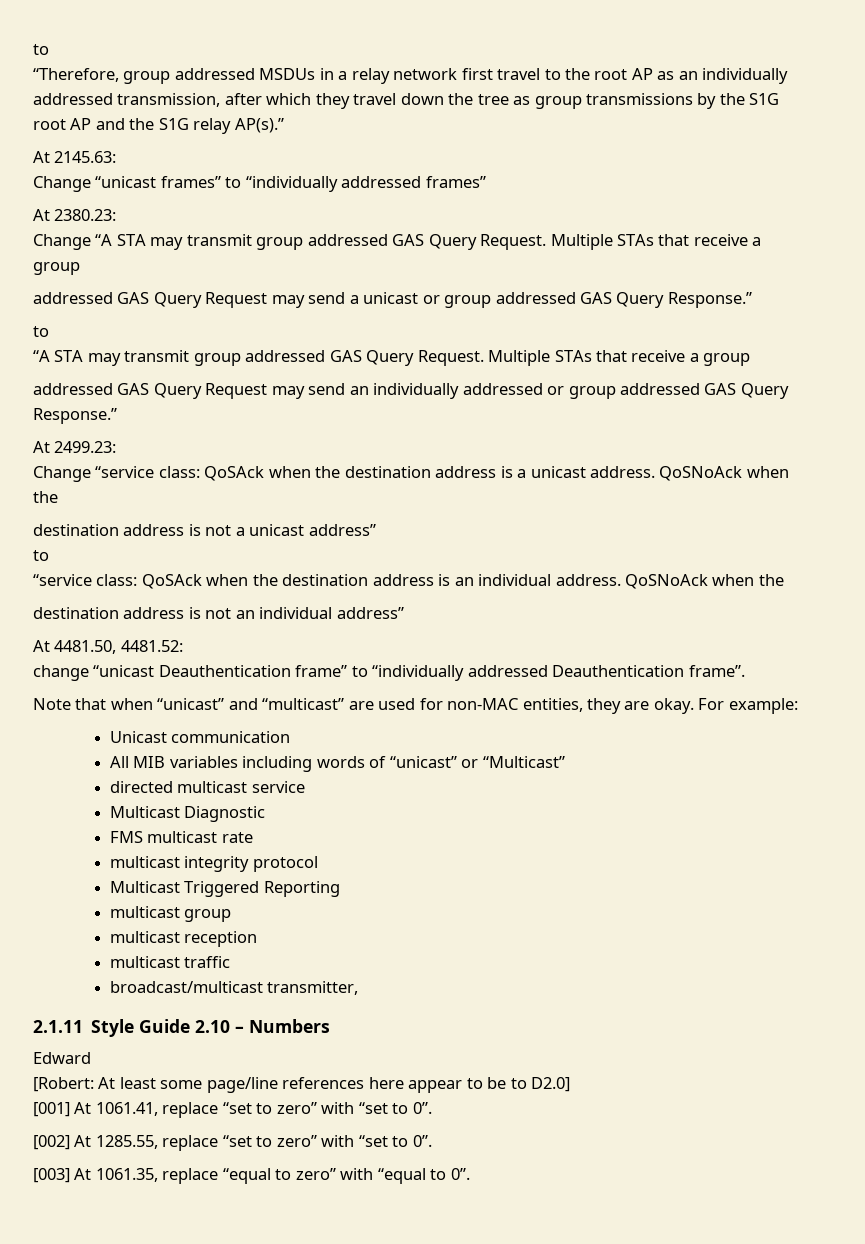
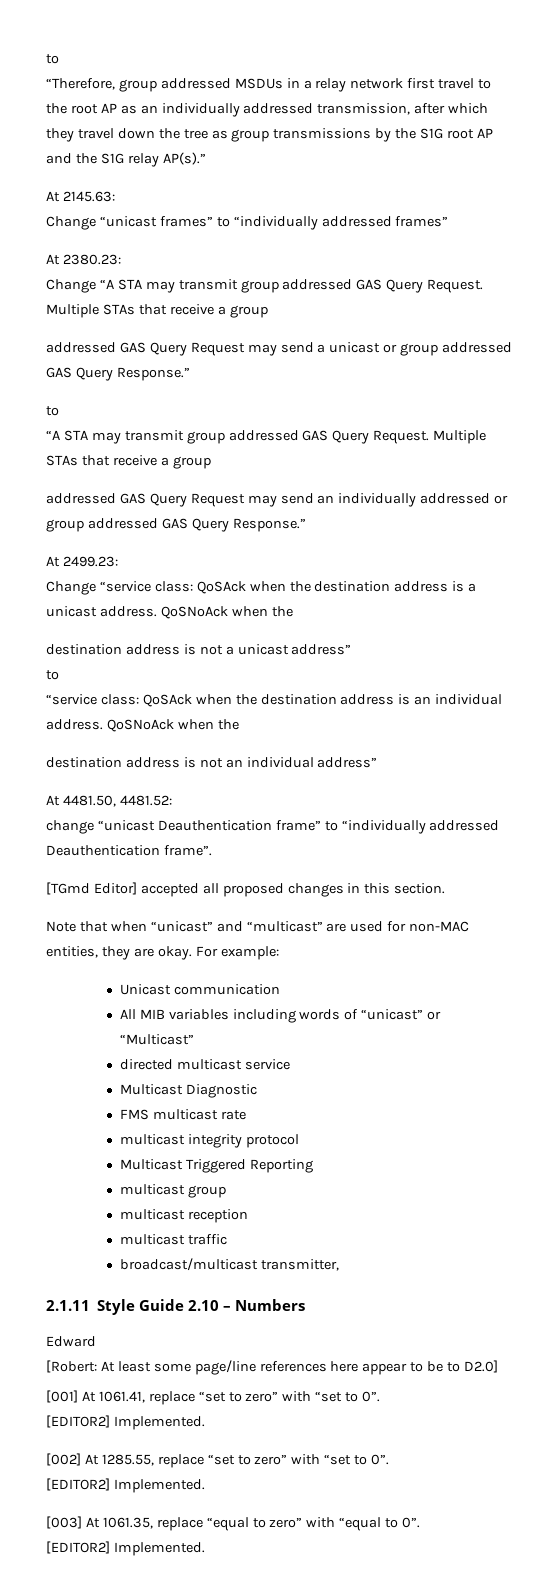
(745, 671) none -> [46,882,446,897] // [TGmd Editor] accepted all proposed changes in this section.
(432, 1108) none -> [46,1415,205,1430] // [EDITOR2] Implemented.
(432, 1141) none -> [46,1478,205,1493] // [EDITOR2] Implemented.
(470, 1174) none -> [46,1541,205,1556] // [EDITOR2] Implemented.

